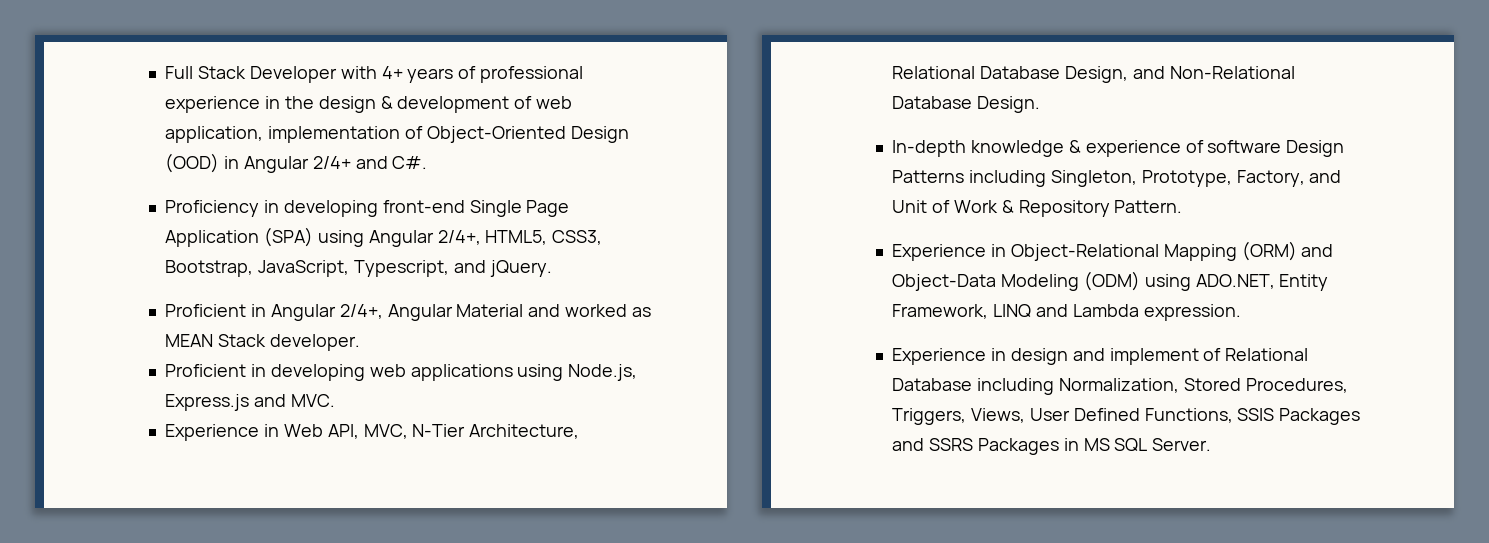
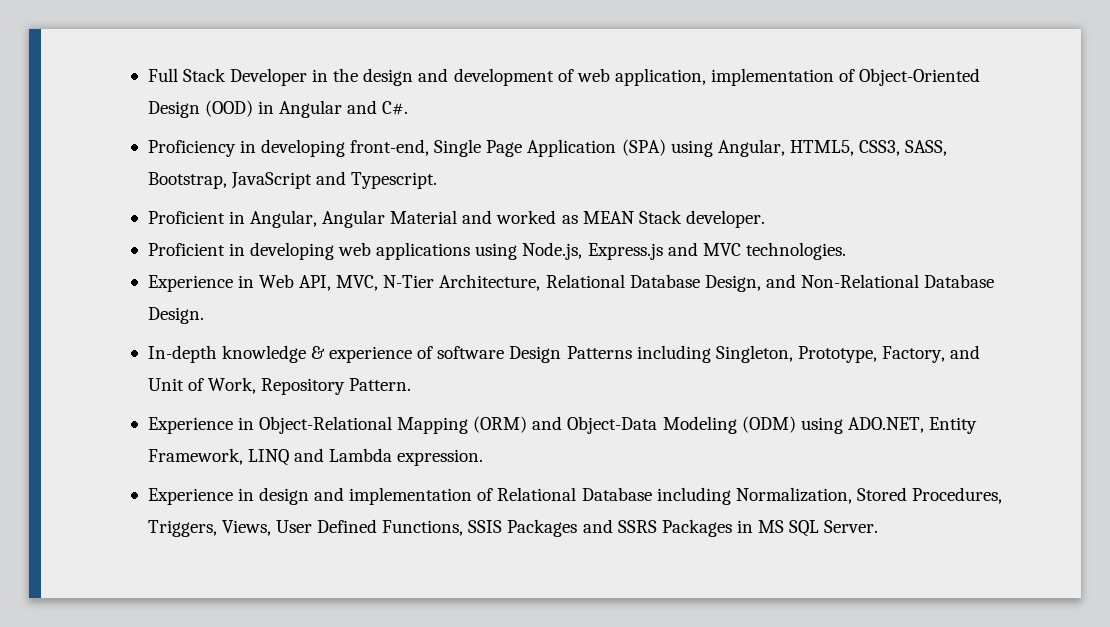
[340,66,584,83] [165,96,261,113] with 4+ years of professional experience -> (307, 77) none
[380,96,393,109] & -> [418,68,449,82] and
[312,156,351,169] 2/4+ -> (343, 109) none
[382,200,465,213] front-end -> [350,139,430,156] front-end,
[368,230,603,247] [165,260,552,277] [165,304,383,321] Angular 2/4+, HTML5, CSS3, Bootstrap, JavaScript, Typescript, and jQuery. // Proficient in Angular 2/4+, -> [717,139,948,157] [147,171,438,189] [147,210,317,228] Angular, HTML5, CSS3, SASS, Bootstrap, JavaScript and Typescript. // Proficient in Angular,
[290,394,335,407] MVC. -> [702,242,846,260] MVC technologies.
[953,200,1014,213] Work & -> [207,377,256,394] Work,
[1109,348,1199,365] implement -> [349,487,473,505] implementation

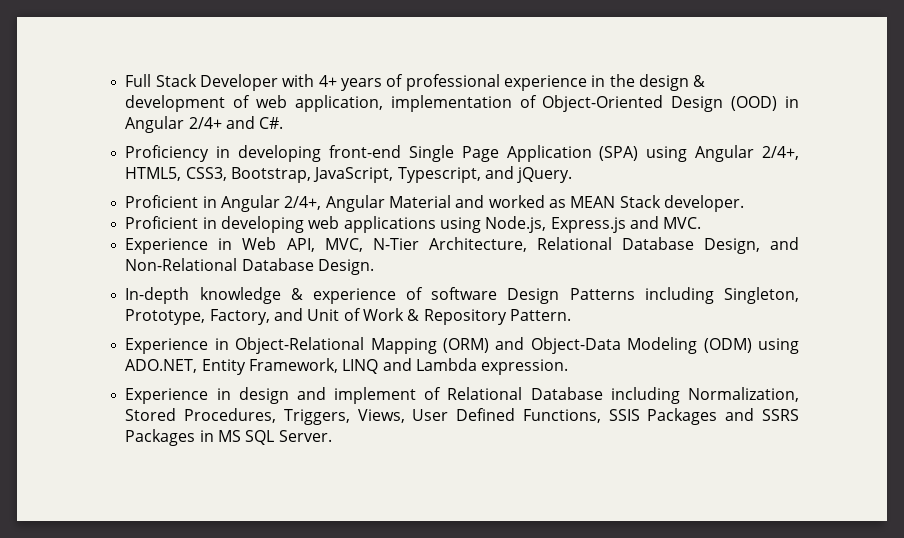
(307, 77) none -> [282,74,587,91] with 4+ years of professional experience
[418,68,449,82] and -> [693,75,706,87] &
(343, 109) none -> [188,117,222,129] 2/4+
[350,139,430,156] front-end, -> [328,145,401,158] front-end
[717,139,948,157] [147,171,438,189] [147,210,317,228] Angular, HTML5, CSS3, SASS, Bootstrap, JavaScript and Typescript. // Proficient in Angular, -> [695,145,800,162] [125,166,573,183] [125,195,322,212] Angular 2/4+, HTML5, CSS3, Bootstrap, JavaScript, Typescript, and jQuery. // Proficient in Angular 2/4+,
[702,242,846,260] MVC technologies. -> [663,217,702,229] MVC.
[207,377,256,394] Work, -> [362,308,420,321] Work &
[349,487,473,505] implementation -> [334,387,417,404] implement

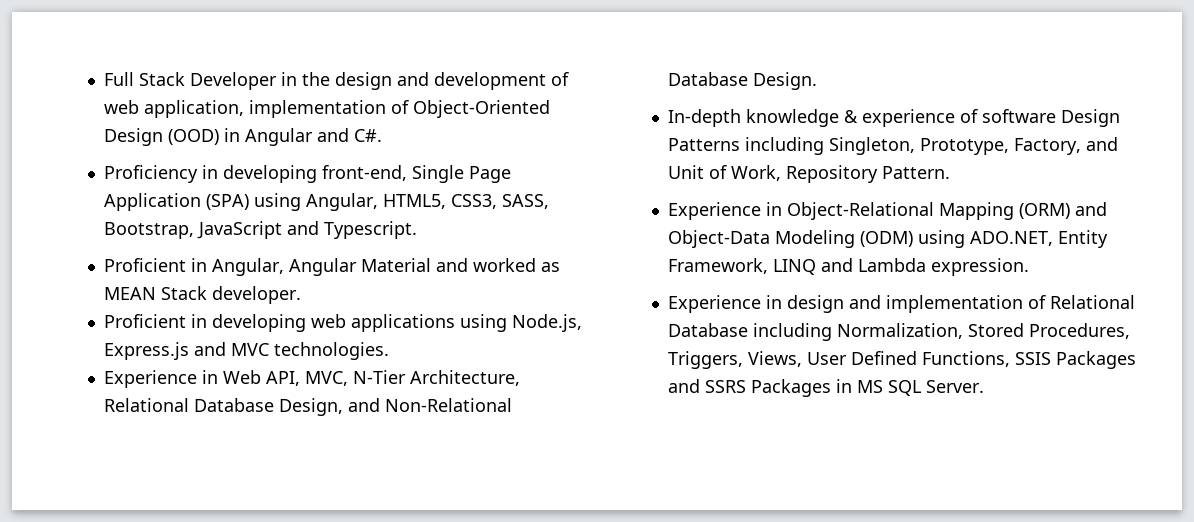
[282,74,587,91] with 4+ years of professional experience -> (277, 81) none
[693,75,706,87] & -> [396,72,429,86] and
[188,117,222,129] 2/4+ -> (313, 137) none
[328,145,401,158] front-end -> [321,165,407,181] front-end,
[695,145,800,162] [125,166,573,183] [125,195,322,212] Angular 2/4+, HTML5, CSS3, Bootstrap, JavaScript, Typescript, and jQuery. // Proficient in Angular 2/4+, -> [305,193,549,211] [103,221,417,239] [103,258,284,276] Angular, HTML5, CSS3, SASS, Bootstrap, JavaScript and Typescript. // Proficient in Angular,
[663,217,702,229] MVC. -> [230,342,389,360] MVC technologies.
[362,308,420,321] Work & -> [730,165,781,181] Work,
[334,387,417,404] implement -> [885,295,1023,313] implementation

